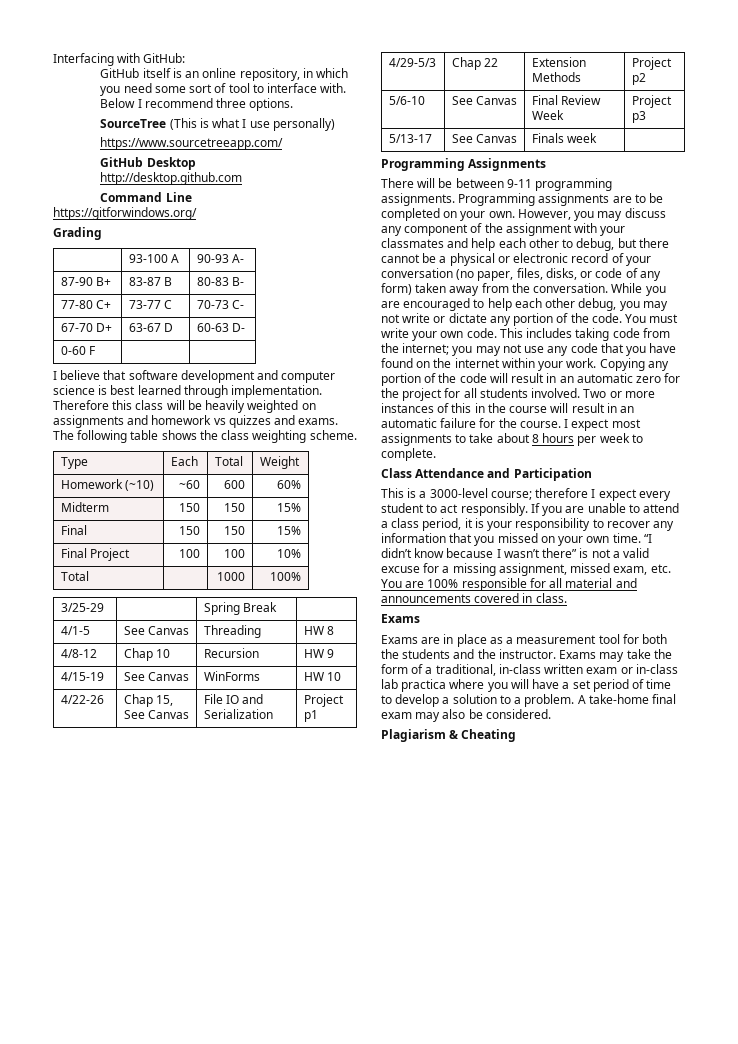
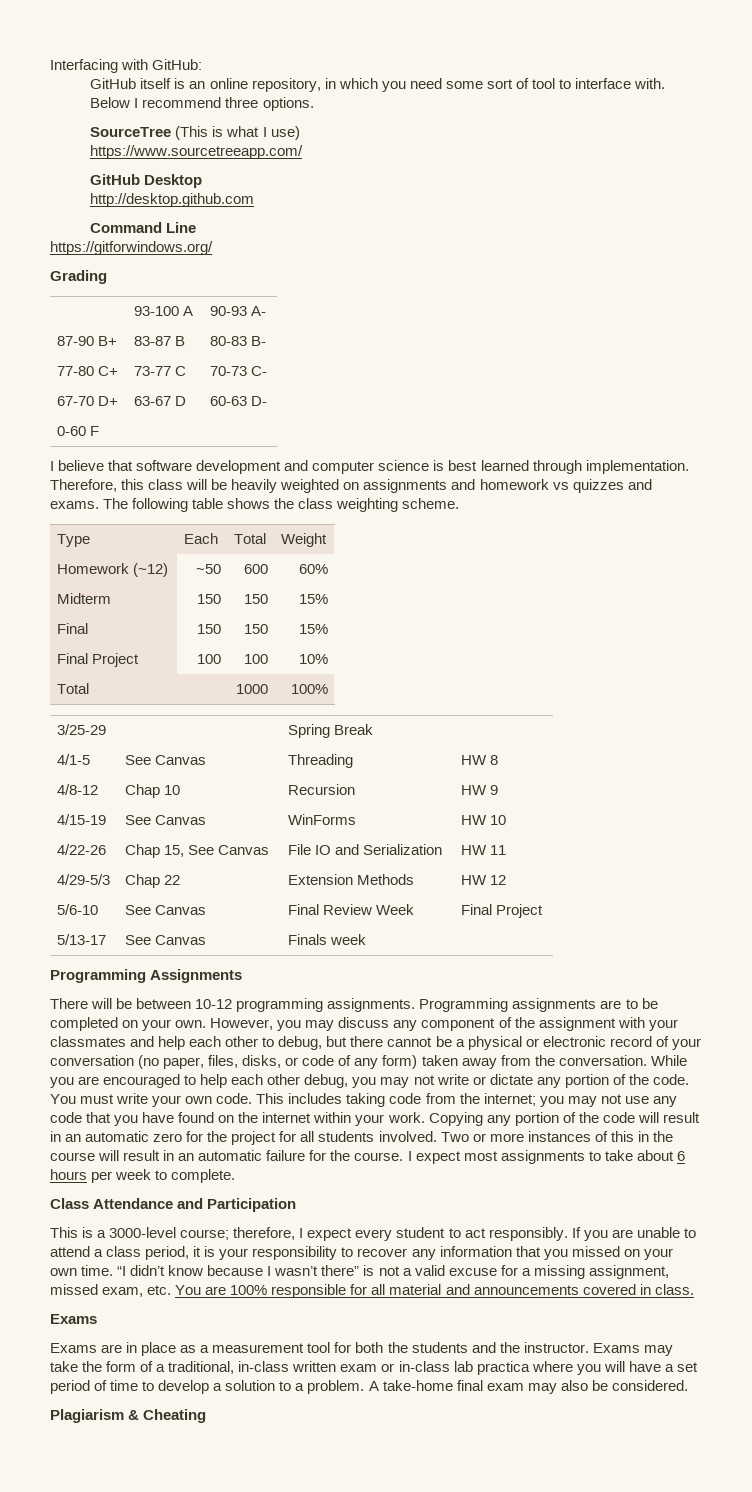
[249,118,335,131] use personally) -> [270,126,300,140] use)
[53,400,109,410] Therefore -> [50,479,117,492] Therefore,
[125,480,155,491] [179,480,201,489] (~10) | ~60 -> [133,563,169,577] [195,564,221,574] (~12) | ~50
[303,694,344,707] [303,710,318,722] Project p1 -> [461,845,507,855] HW 11
[631,57,672,70] [631,73,646,85] Project p2 -> [461,875,507,885] HW 12
[631,95,672,108] [631,111,646,123] Project p3 -> [461,904,544,918] Final Project
[506,179,532,188] 9-11 -> [195,999,233,1009] 10-12
[531,434,539,443] 8 -> [676,1151,685,1161] 6
[535,488,589,498] therefore -> [233,1227,296,1240] therefore,

